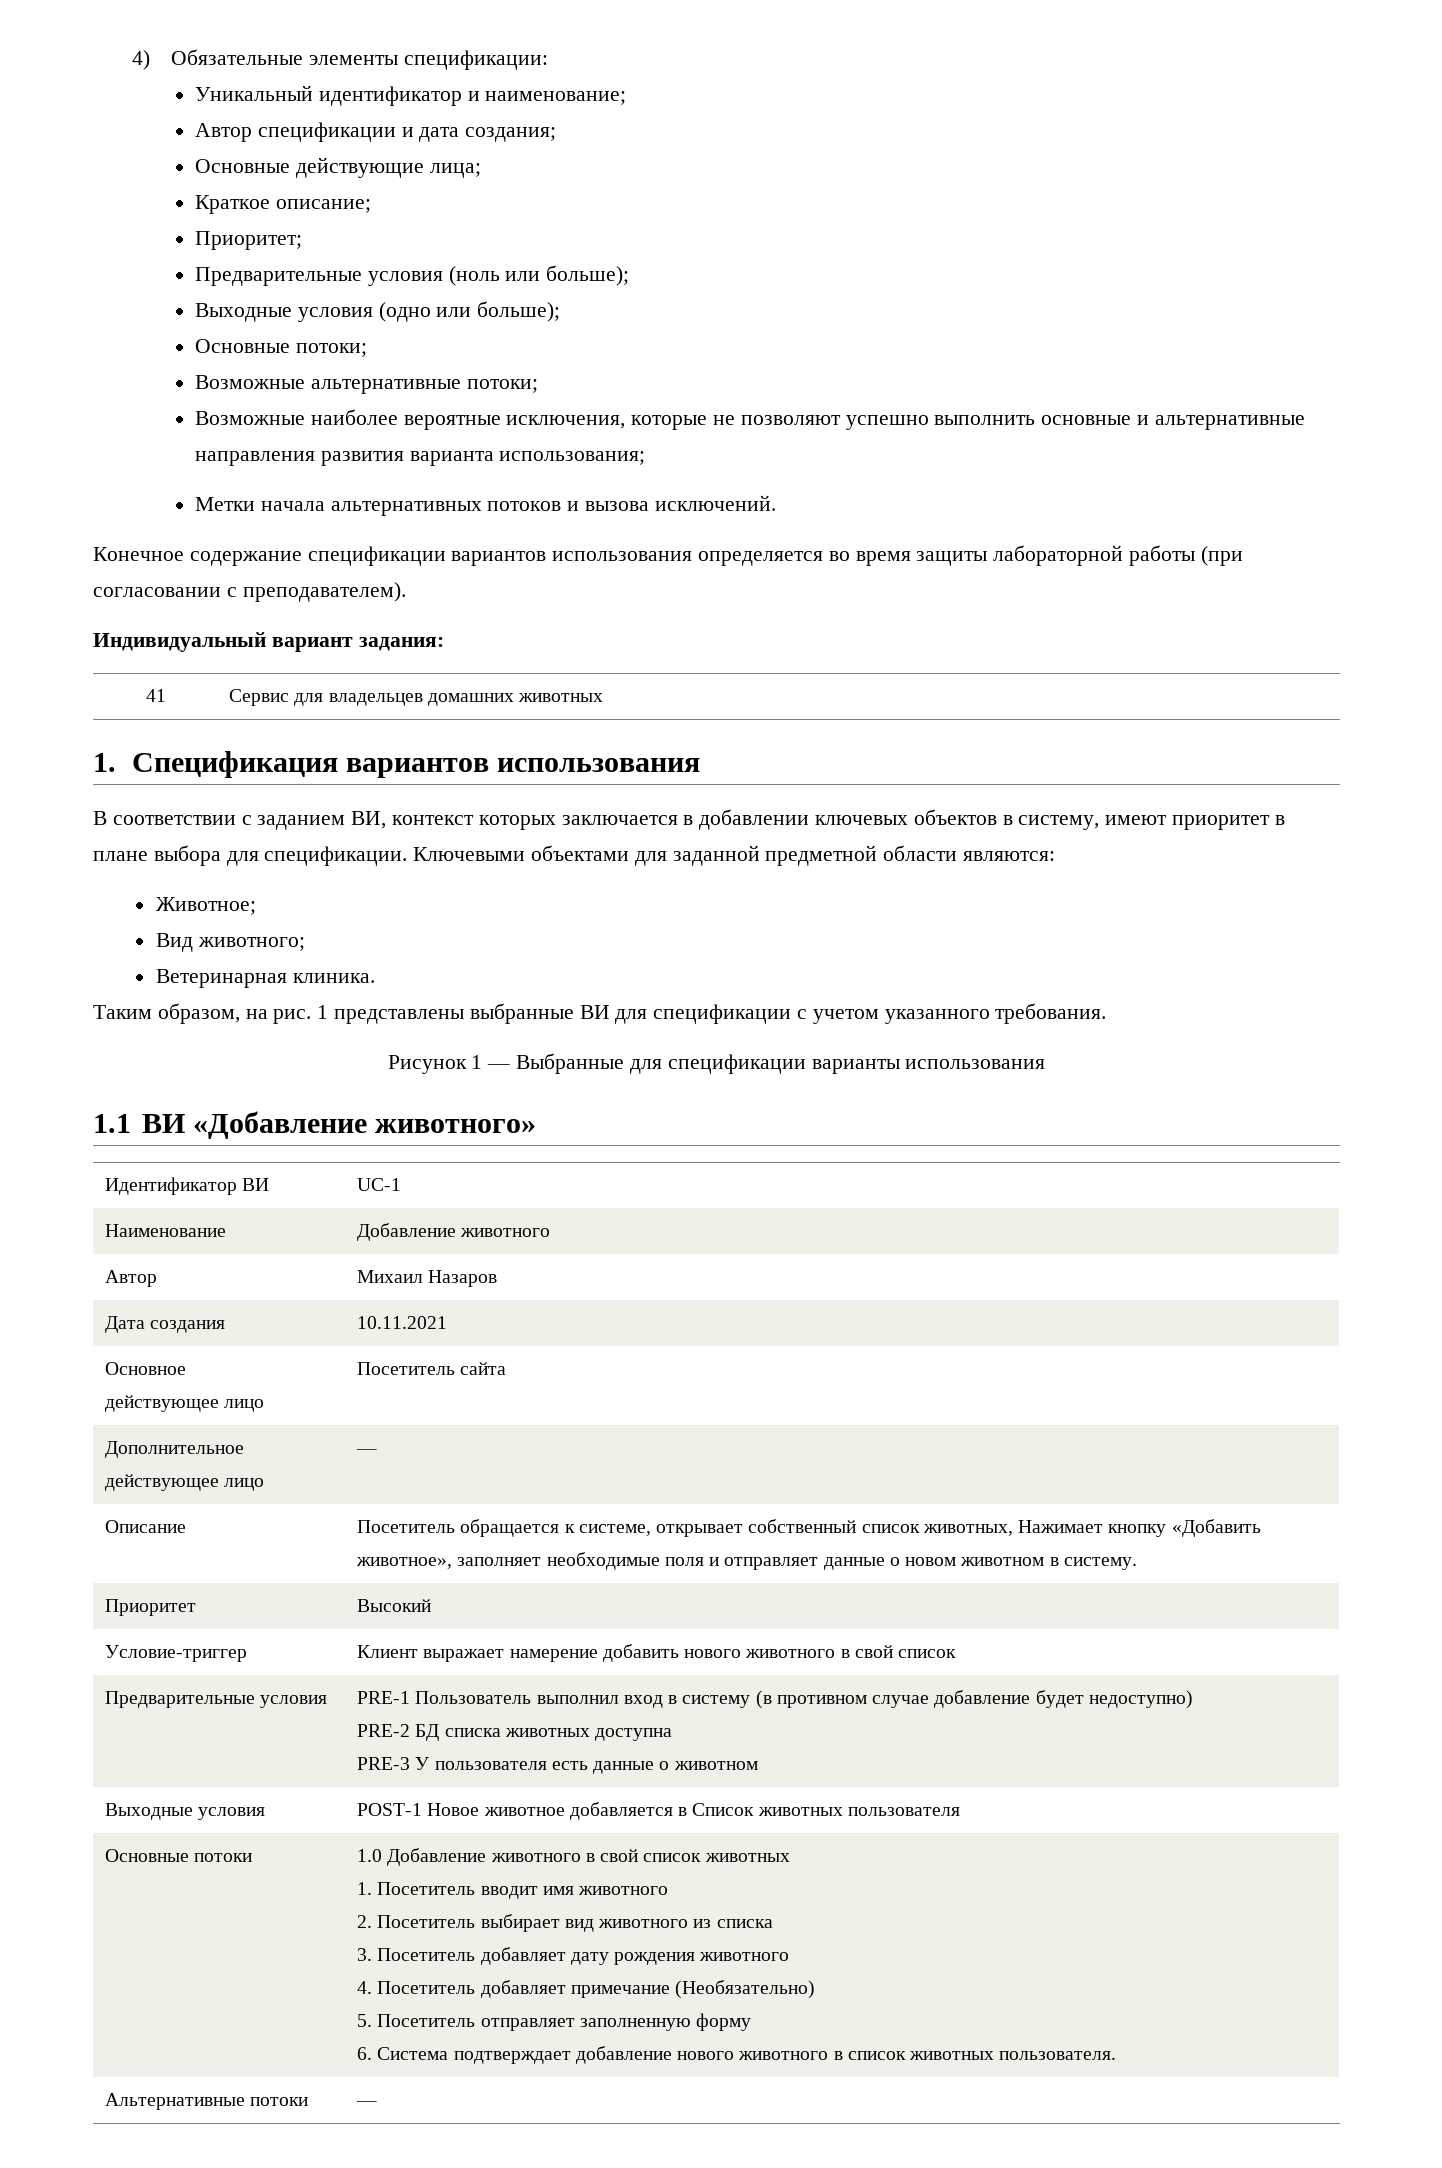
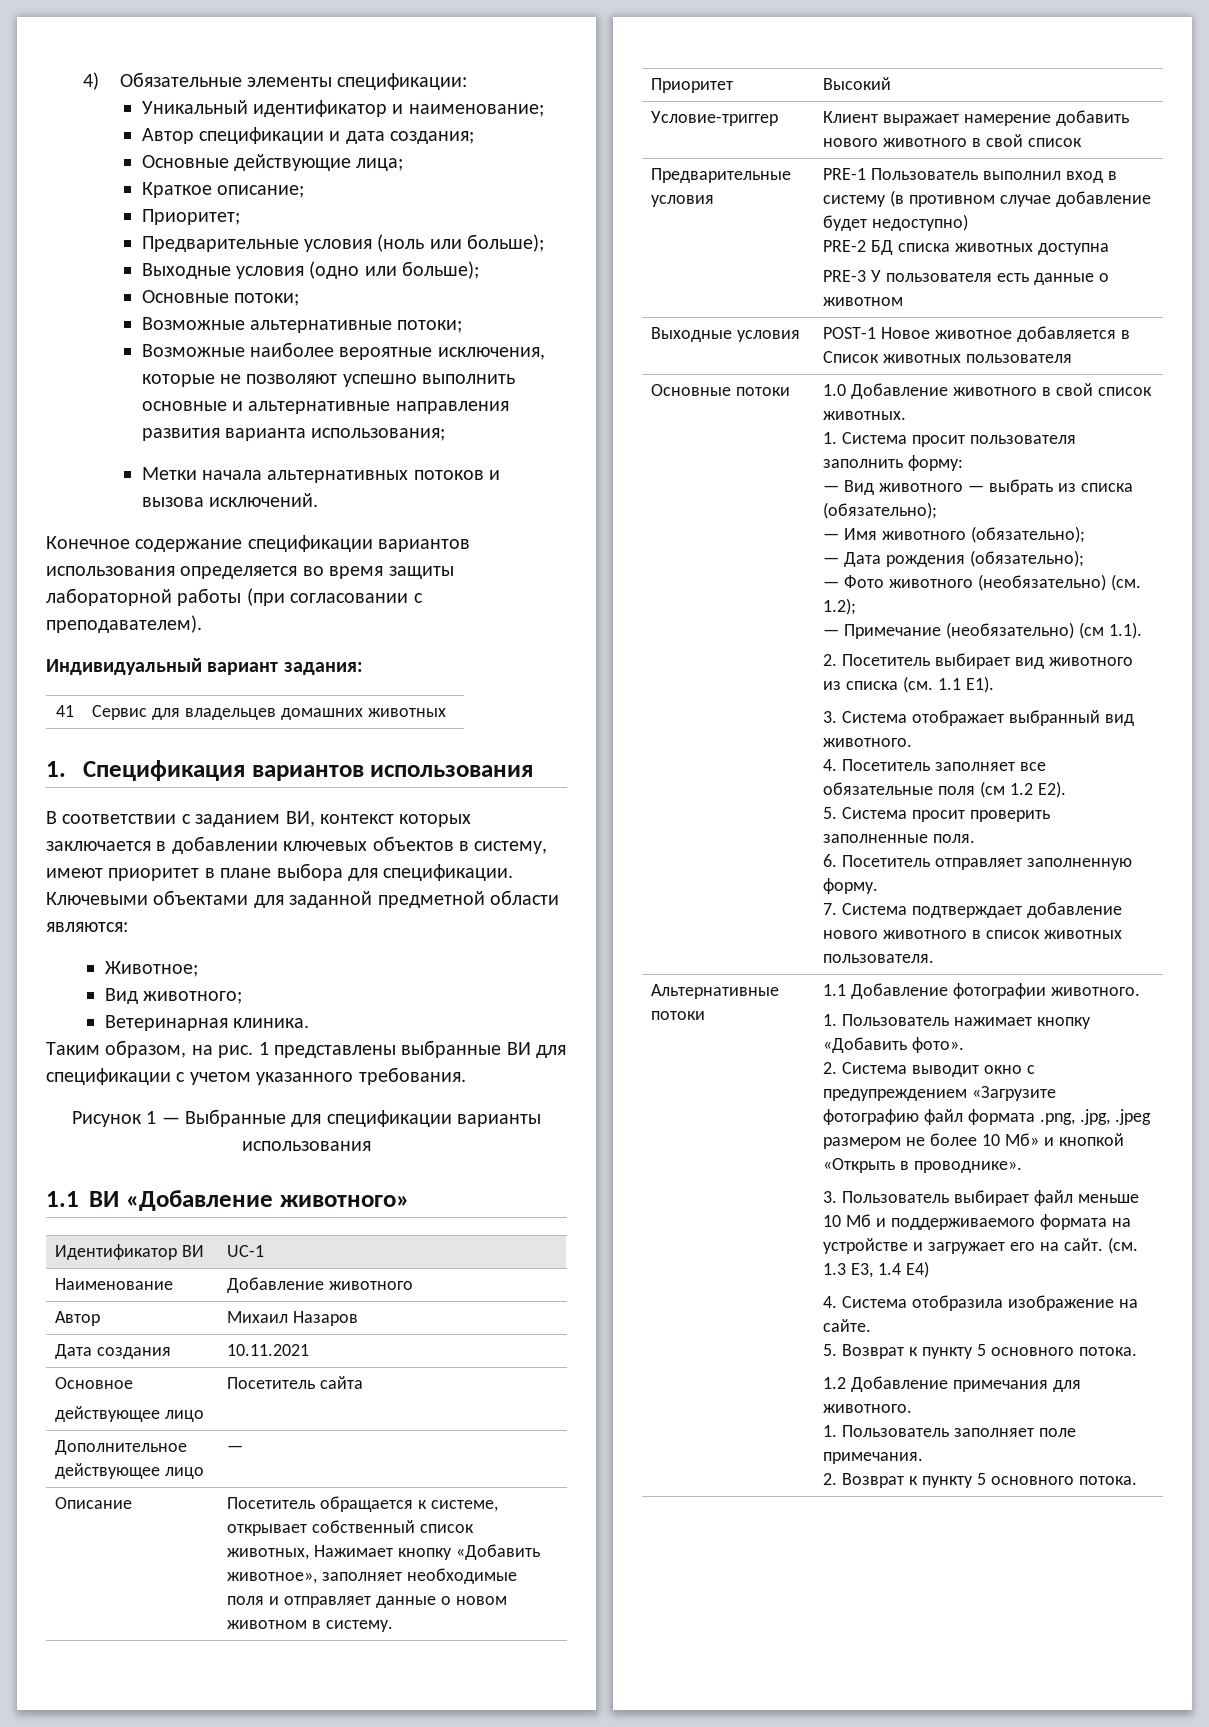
[704,1853,790,1862] [357,1882,669,1899] животных // 1. Посетитель вводит имя животного -> [823,411,907,420] [823,432,1077,447] [823,455,964,471] [823,479,1133,495] [823,502,938,519] [823,526,1086,543] [823,550,1085,567] [823,574,1141,591] [823,598,857,615] [823,622,1142,639] животных. // 1. Система просит пользователя заполнить форму: // — Вид животного — выбрать из списка (обязательно); // — Имя животного (обязательно); // — Дата рождения (обязательно); // — Фото животного (необязательно) (см. 1.2); // — Примечание (необязательно) (см 1.1).
[357,1947,790,1965] [357,1980,816,1999] [357,2014,373,2027] // 3. Посетитель добавляет дату рождения животного // 4. Посетитель добавляет примечание (Необязательно) // 5. -> [903,676,994,693] [823,710,1134,726] [823,738,913,747] [823,759,1047,771] [823,781,1066,798] [823,807,1051,822] [823,834,976,843] [823,854,838,867] (см. 1.1 Е1). // 3. Система отображает выбранный вид животного. // 4. Посетитель заполняет все обязательные поля (см 1.2 Е2). // 5. Система просит проверить заполненные поля. // 6.
[696,2013,752,2031] [357,2047,373,2060] форму // 6. -> [823,878,879,894] [823,903,838,915] форму. // 7.
[356,2101,378,2106] — -> [823,983,1141,999] [823,1014,1092,1029] [823,1037,965,1053] [823,1062,1035,1077] [823,1086,1057,1101] [823,1109,1151,1125] [823,1133,1124,1149] [823,1158,1023,1173] [823,1190,1139,1206] [823,1214,1131,1230] [823,1237,1138,1254] [823,1261,930,1278] [823,1295,1138,1311] [823,1319,872,1332] [823,1344,1137,1359] [823,1376,1082,1392] [823,1404,913,1413] [823,1425,1077,1437] [823,1452,924,1464] [823,1473,1137,1488] 1.1 Добавление фотографии животного. // 1. Пользователь нажимает кнопку «Добавить фото». // 2. Система выводит окно с предупреждением «Загрузите фотографию файл формата .png, .jpg, .jpeg размером не более 10 Мб» и кнопкой «Открыть в проводнике». // 3. Пользователь выбирает файл меньше 10 Мб и поддерживаемого формата на устройстве и загружает его на сайт. (см. 1.3 Е3, 1.4 Е4) // 4. Система отобразила изображение на сайте. // 5. Возврат к пункту 5 основного потока. // 1.2 Добавление примечания для животного. // 1. Пользователь заполняет поле примечания. // 2. Возврат к пункту 5 основного потока.

